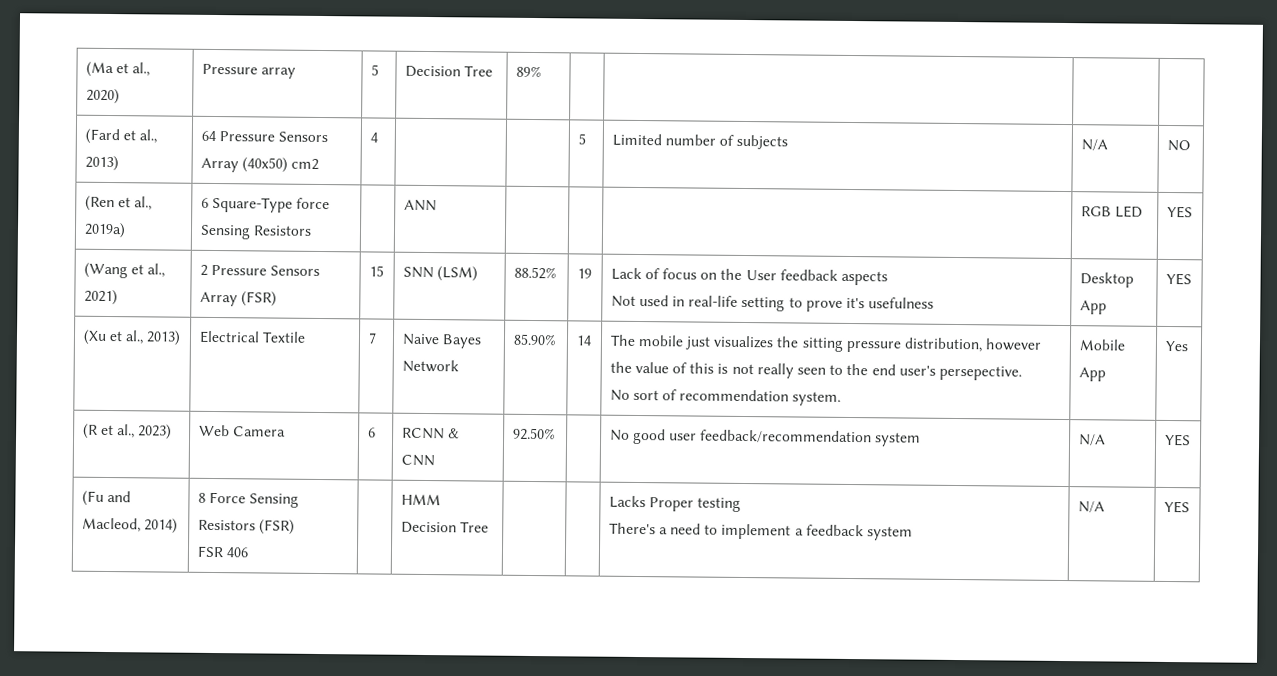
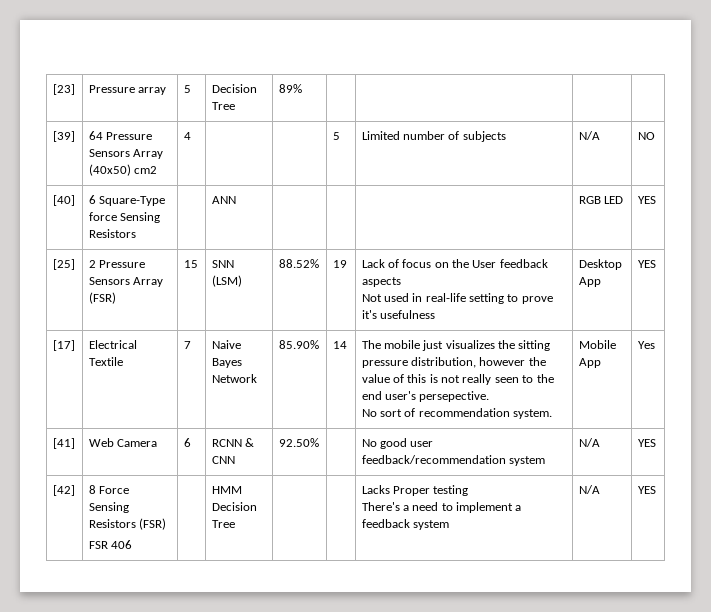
[85,61,151,78] [85,88,120,105] (Ma et al., 2020) -> [52,84,75,95] [23]
[84,128,158,145] [84,155,119,172] (Fard et al., 2013) -> [52,131,75,142] [39]
[84,195,153,212] [83,222,126,239] (Ren et al., 2019a) -> [52,195,75,206] [40]
[83,262,166,279] [83,289,118,306] (Wang et al., 2021) -> [52,259,75,270] [25]
[82,329,182,346] (Xu et al., 2013) -> [52,340,75,351] [17]
[82,423,173,440] (R et al., 2023) -> [52,438,75,449] [41]
[81,490,131,506] [81,517,178,534] (Fu and Macleod, 2014) -> [52,485,75,496] [42]

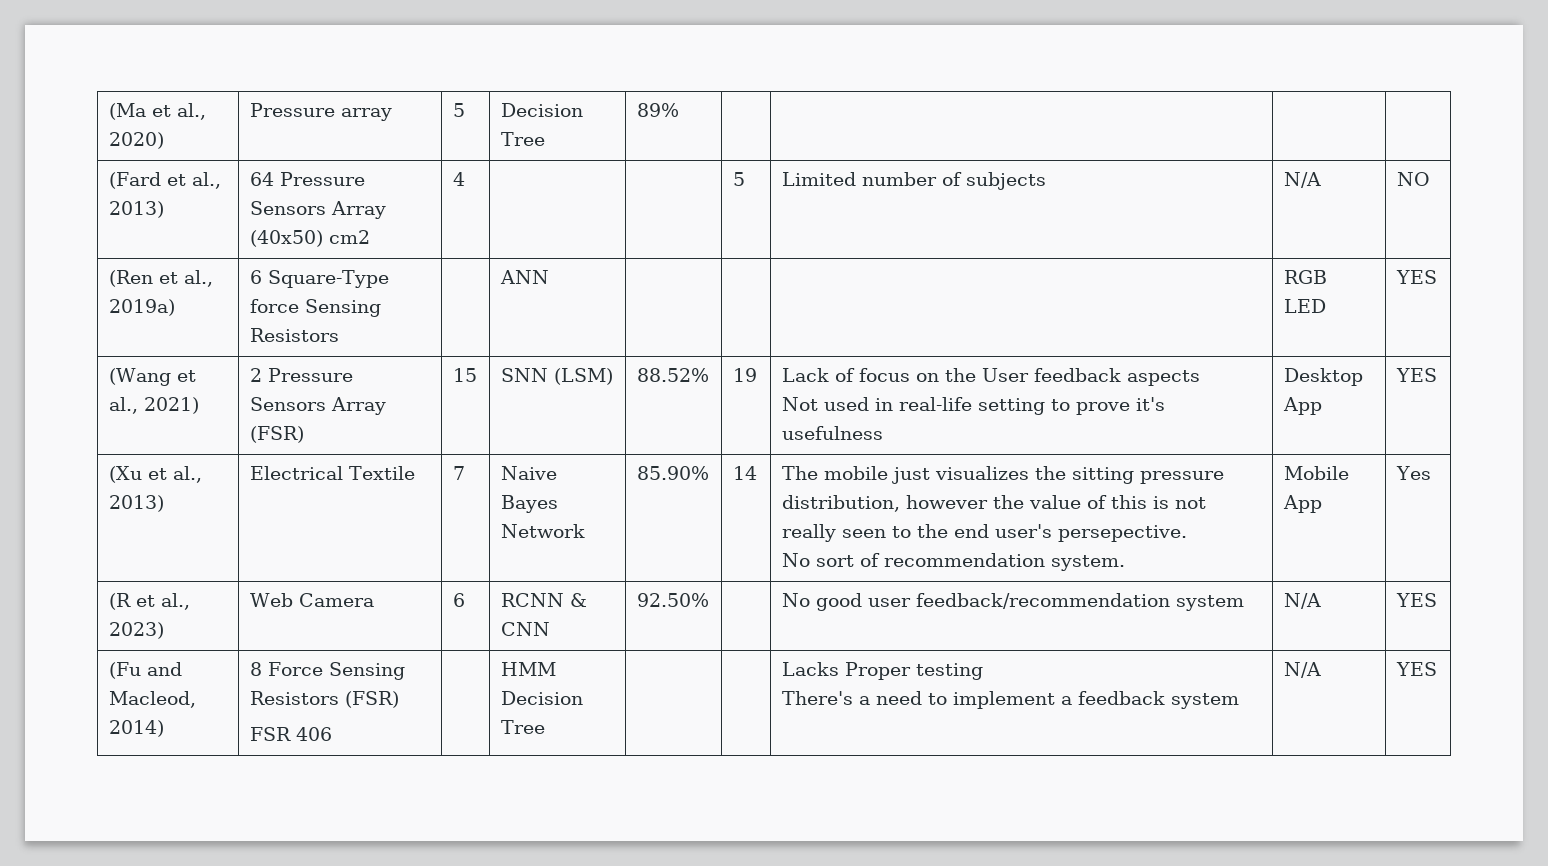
[52,84,75,95] [23] -> [108,103,206,120] [108,132,164,149] (Ma et al., 2020)
[52,131,75,142] [39] -> [108,172,221,189] [108,201,164,218] (Fard et al., 2013)
[52,195,75,206] [40] -> [108,270,213,287] [108,299,175,316] (Ren et al., 2019a)
[52,259,75,270] [25] -> [108,368,196,386] [108,397,199,414] (Wang et al., 2021)
[52,340,75,351] [17] -> [108,466,202,483] [108,495,164,512] (Xu et al., 2013)
[52,438,75,449] [41] -> [108,593,190,610] [108,622,164,639] (R et al., 2023)
[52,485,75,496] [42] -> [108,662,182,679] [108,691,196,708] [108,720,164,737] (Fu and Macleod, 2014)

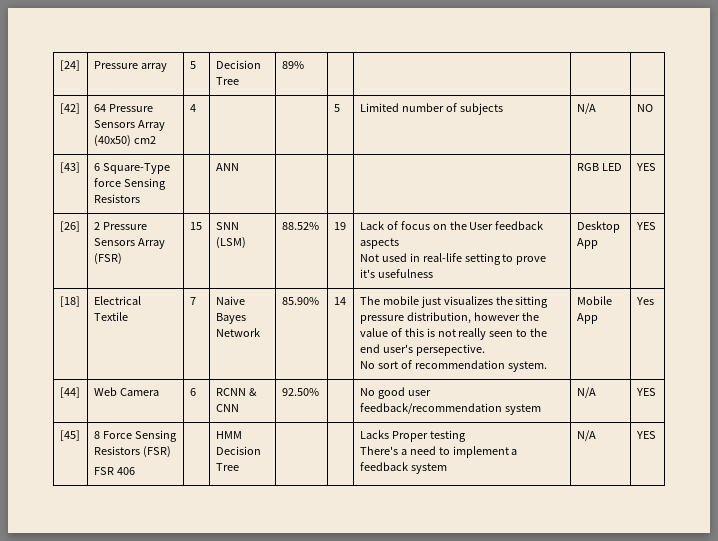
[108,103,206,120] [108,132,164,149] (Ma et al., 2020) -> [59,60,80,71] [24]
[108,172,221,189] [108,201,164,218] (Fard et al., 2013) -> [59,103,80,114] [42]
[108,270,213,287] [108,299,175,316] (Ren et al., 2019a) -> [59,162,80,173] [43]
[108,368,196,386] [108,397,199,414] (Wang et al., 2021) -> [59,221,80,232] [26]
[108,466,202,483] [108,495,164,512] (Xu et al., 2013) -> [59,296,80,307] [18]
[108,593,190,610] [108,622,164,639] (R et al., 2023) -> [59,387,80,398] [44]
[108,662,182,679] [108,691,196,708] [108,720,164,737] (Fu and Macleod, 2014) -> [59,430,80,441] [45]

